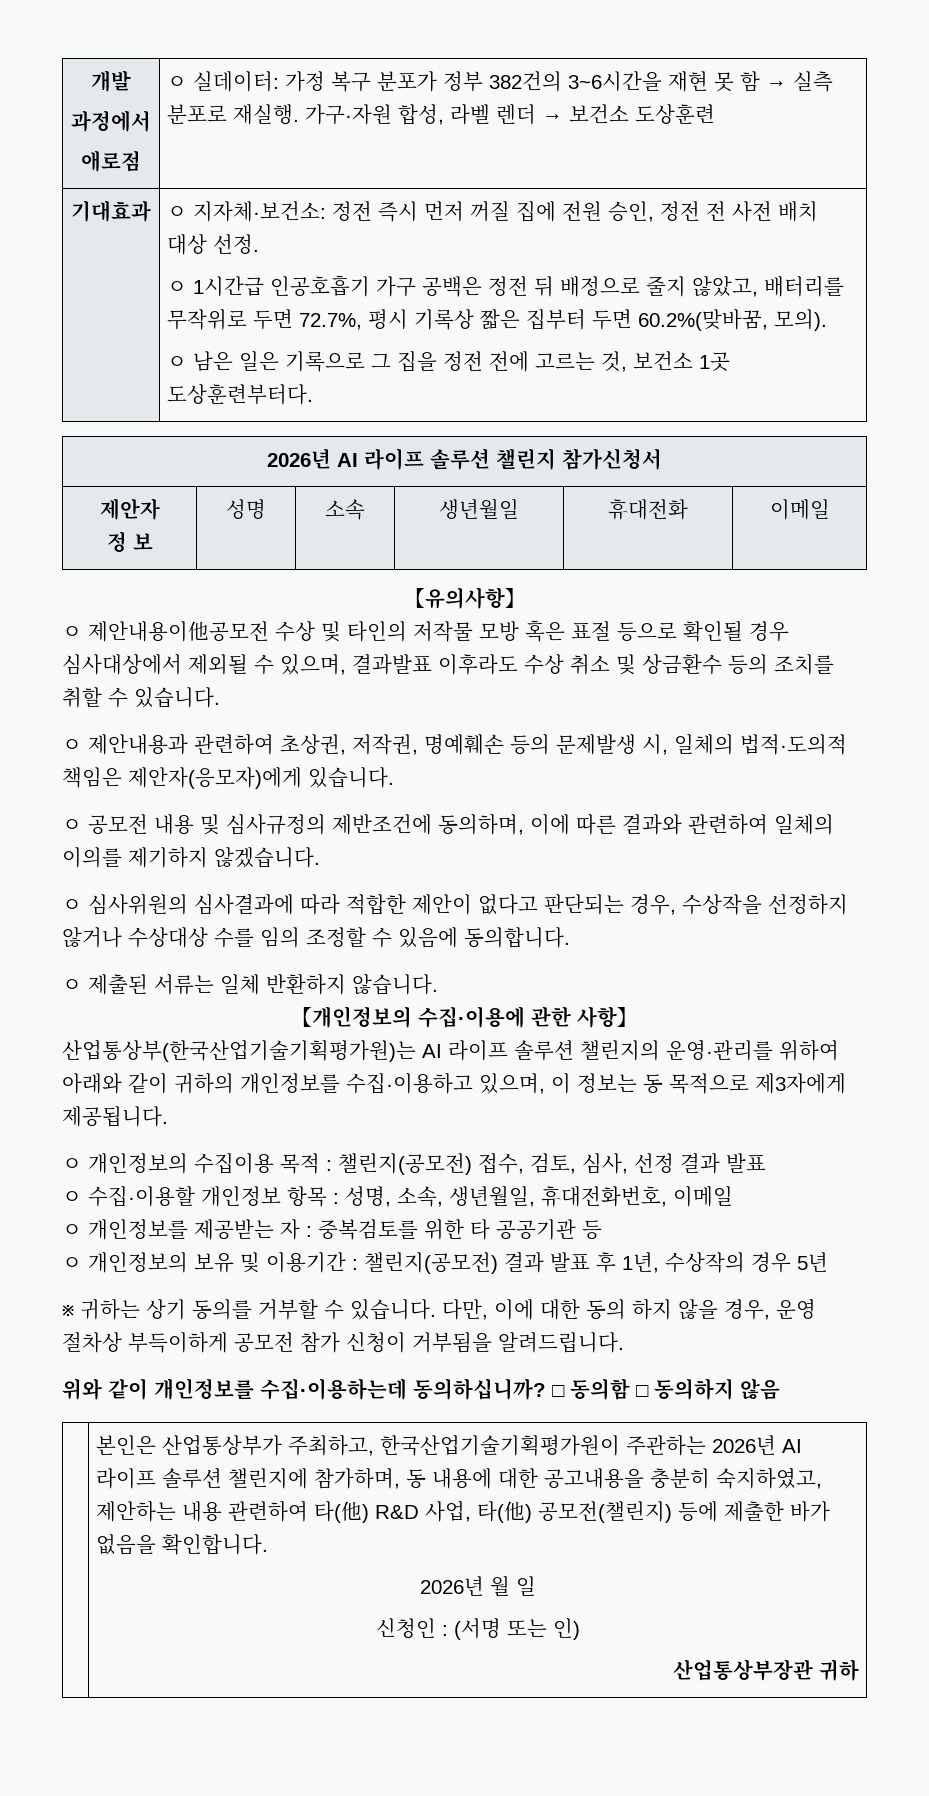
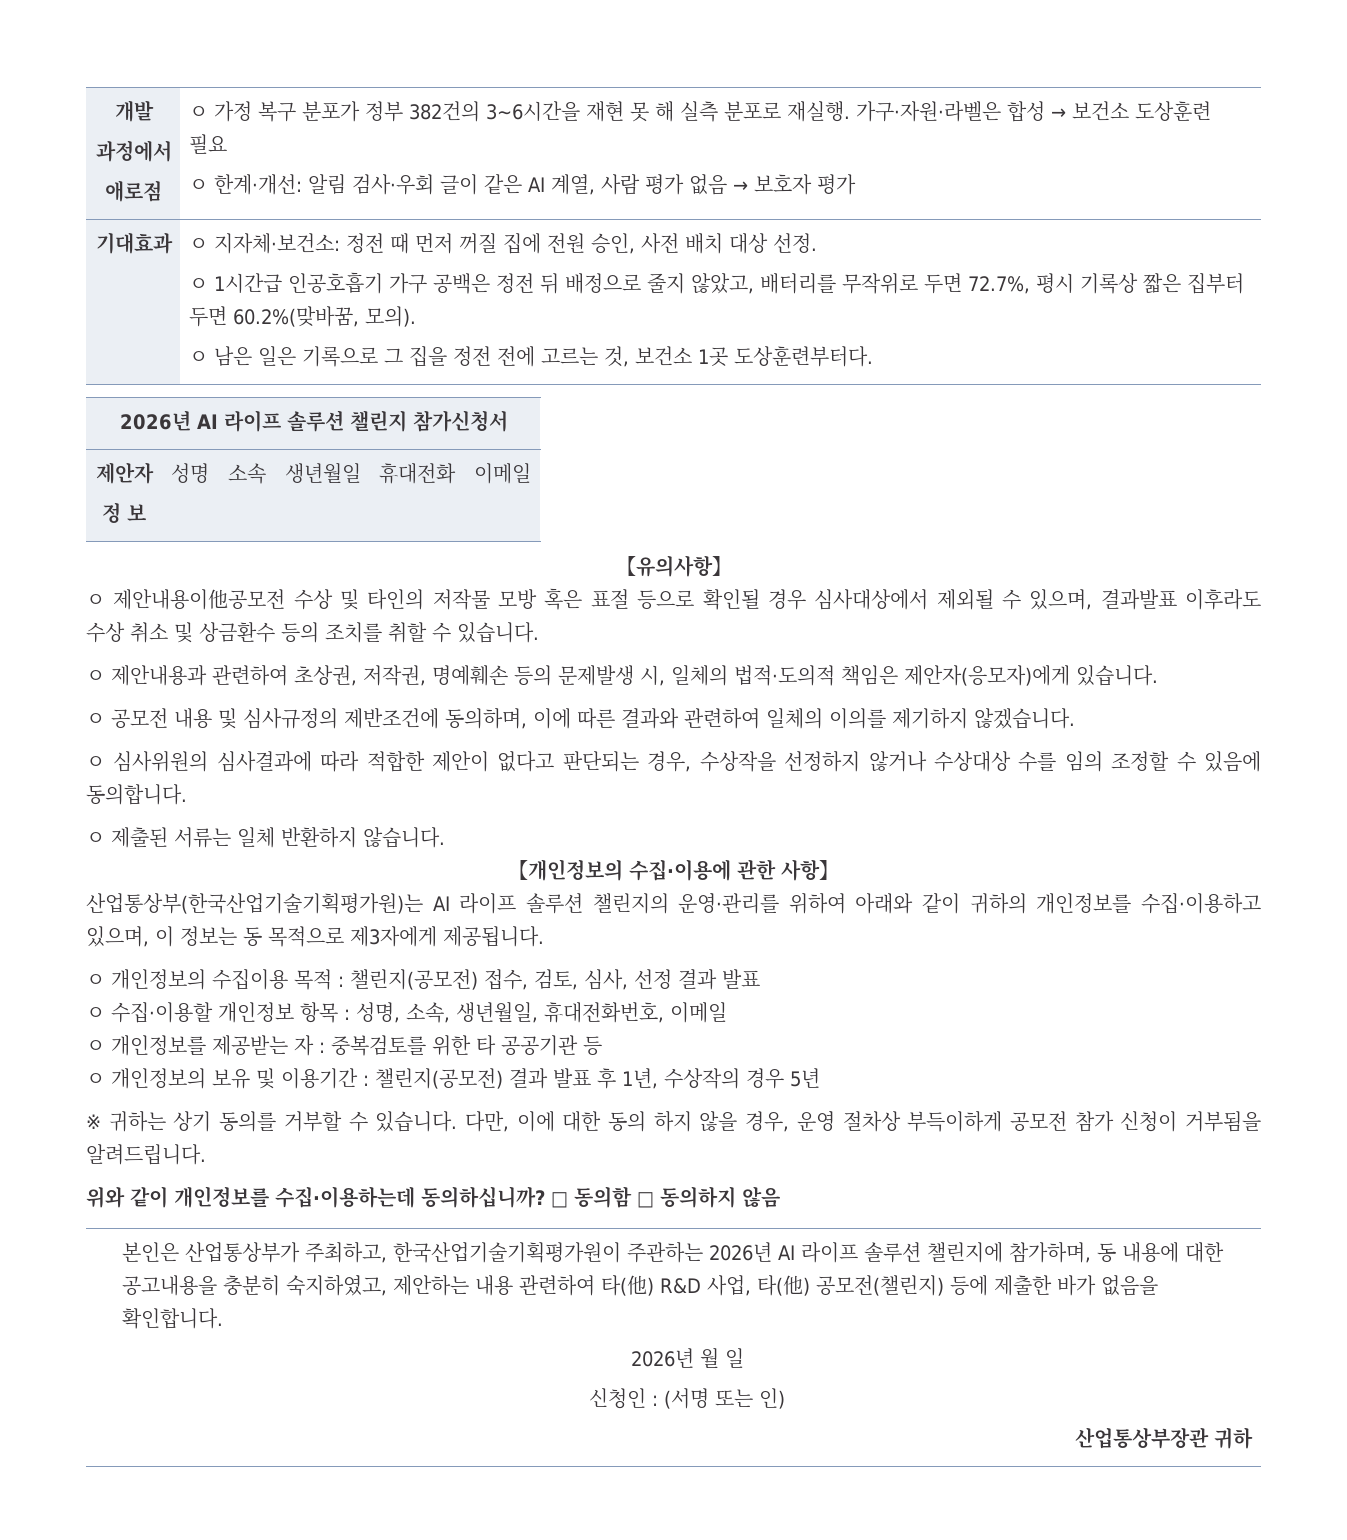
[193,71,280,92] 실데이터: -> (208, 112) none
[740,71,788,92] 함 → -> [654,101,674,122] 해
[305,104,537,125] 가구·자원 합성, 라벨 렌더 -> [855,101,1045,122] 가구·자원·라벨은 합성
(716, 114) none -> [188,134,227,154] [188,174,856,195] 필요 // ㅇ 한계·개선: 알림 검사·우회 글이 같은 AI 계열, 사람 평가 없음 → 보호자 평가
[378,201,419,222] 즉시 -> [389,233,409,254] 때
[660,201,727,221] 정전 전 -> (635, 243) none

